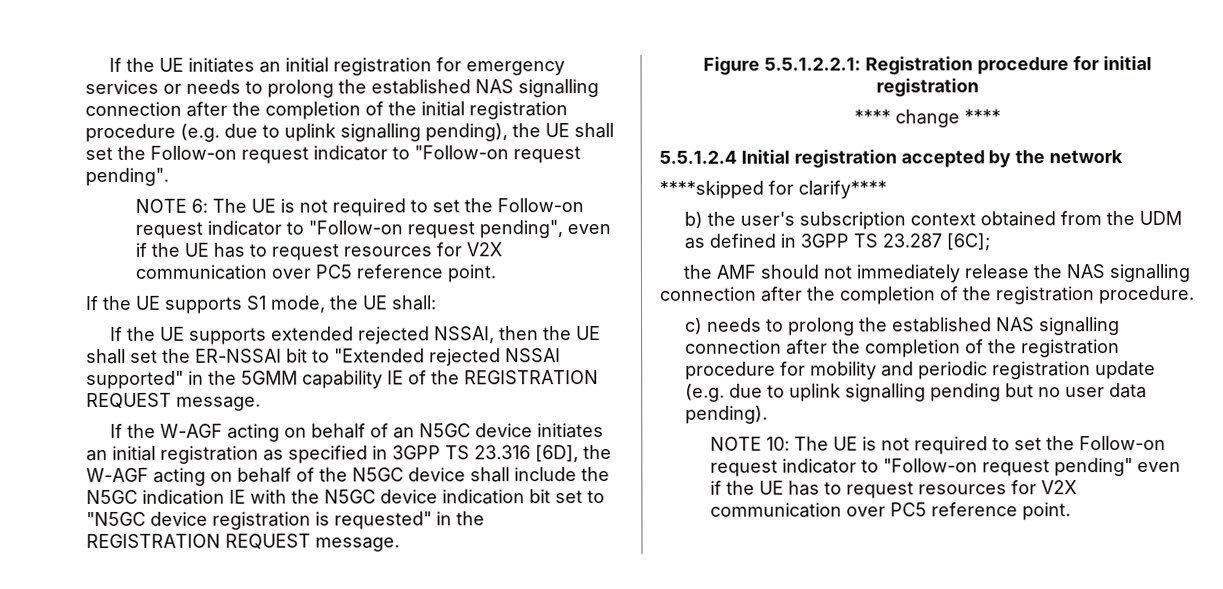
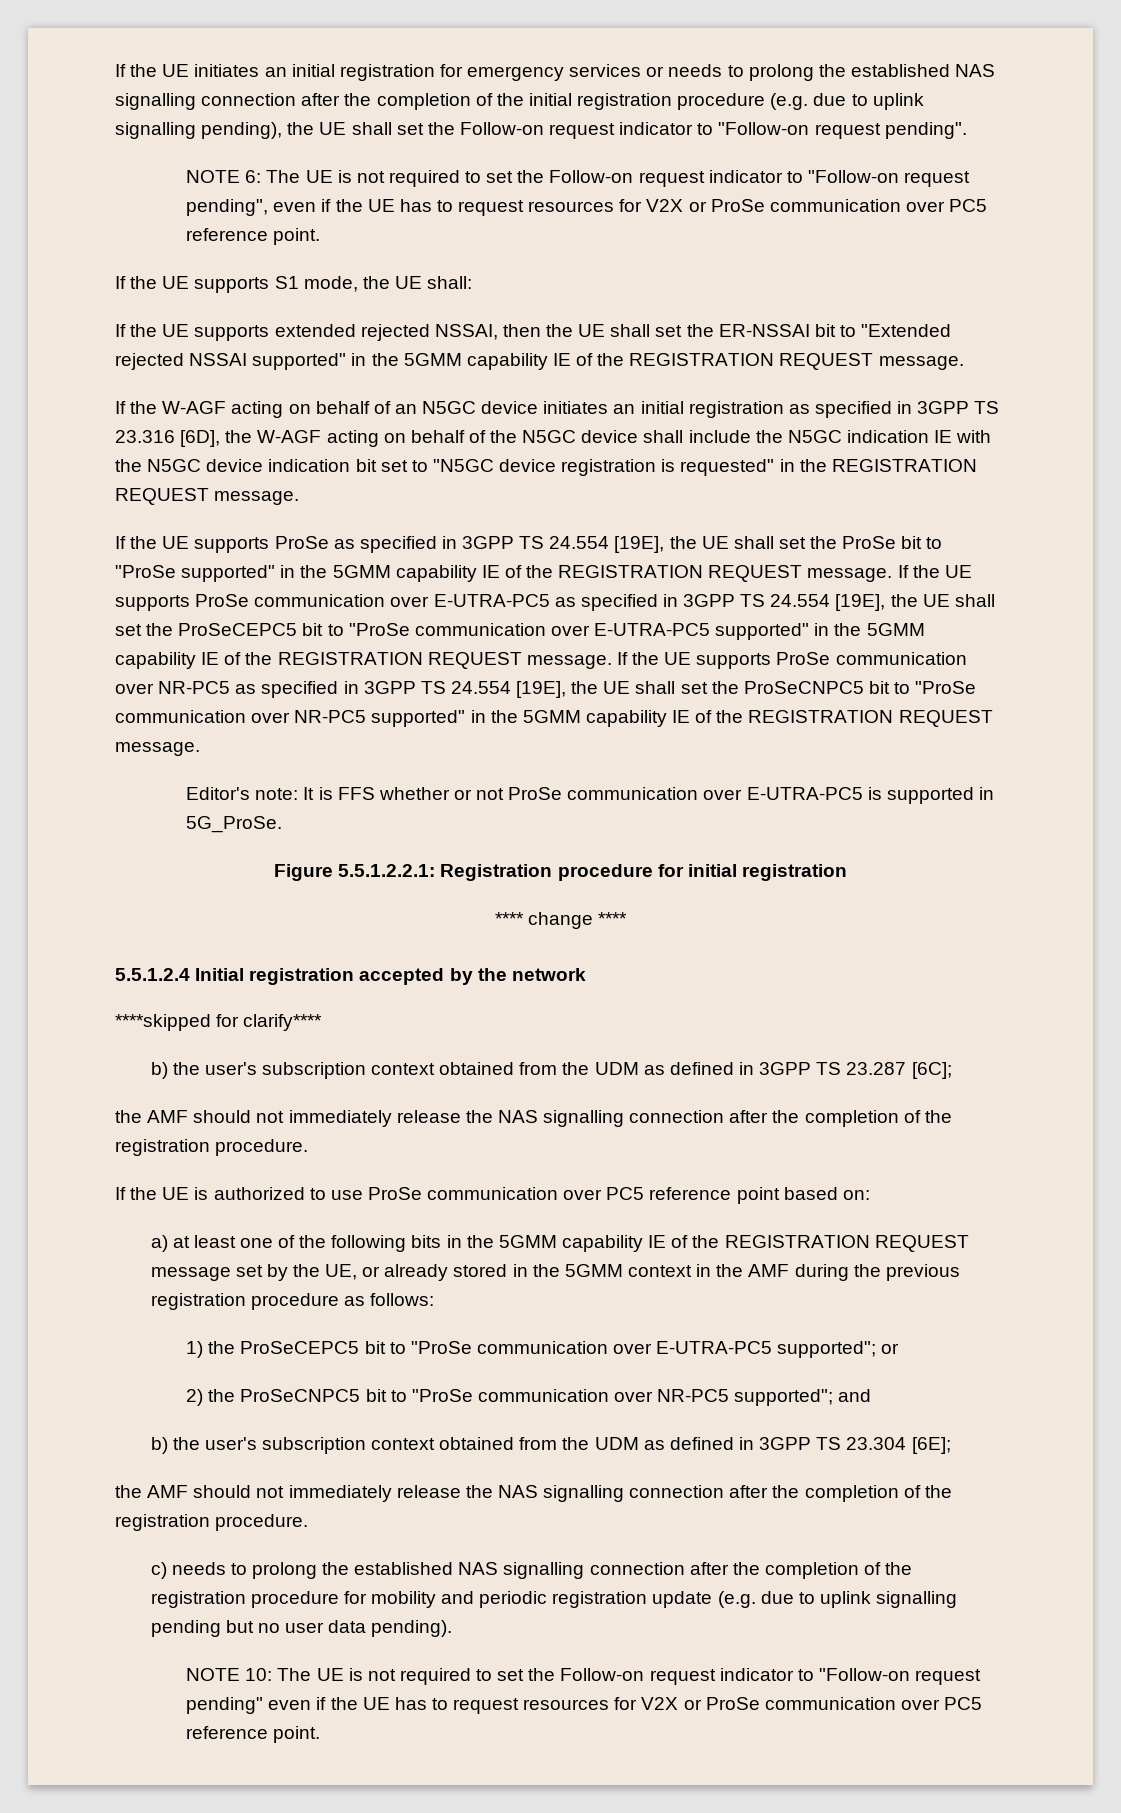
(503, 249) none -> [688,199,765,212] or ProSe
(400, 544) none -> [115,536,943,553] [115,565,972,582] [115,594,995,611] [115,623,925,640] [115,652,967,669] [115,681,977,698] [115,710,993,727] [115,742,200,756] [186,787,994,804] [186,816,283,833] // If the UE supports ProSe as specified in 3GPP TS 24.554 [19E], the UE shall set the ProSe bit to "ProSe supported" in the 5GMM capability IE of the REGISTRATION REQUEST message. If the UE supports ProSe communication over E-UTRA-PC5 as specified in 3GPP TS 24.554 [19E], the UE shall set the ProSeCEPC5 bit to "ProSe communication over E-UTRA-PC5 supported" in the 5GMM capability IE of the REGISTRATION REQUEST message. If the UE supports ProSe communication over NR-PC5 as specified in 3GPP TS 24.554 [19E], the UE shall set the ProSeCNPC5 bit to "ProSe communication over NR-PC5 supported" in the 5GMM capability IE of the REGISTRATION REQUEST message. // Editor's note: It is FFS whether or not ProSe communication over E-UTRA-PC5 is supported in 5G_ProSe.
(1195, 295) none -> [115,1187,870,1204] [150,1235,969,1252] [150,1264,960,1281] [150,1293,434,1310] [186,1341,900,1358] [186,1389,872,1406] [150,1437,951,1454] [115,1485,952,1502] [115,1514,309,1531] // If the UE is authorized to use ProSe communication over PC5 reference point based on: // a) at least one of the following bits in the 5GMM capability IE of the REGISTRATION REQUEST message set by the UE, or already stored in the 5GMM context in the AMF during the previous registration procedure as follows: // 1) the ProSeCEPC5 bit to "ProSe communication over E-UTRA-PC5 supported"; or // 2) the ProSeCNPC5 bit to "ProSe communication over NR-PC5 supported"; and // b) the user's subscription context obtained from the UDM as defined in 3GPP TS 23.304 [6E]; // the AMF should not immediately release the NAS signalling connection after the completion of the registration procedure.
(1078, 487) none -> [683,1697,760,1710] or ProSe

